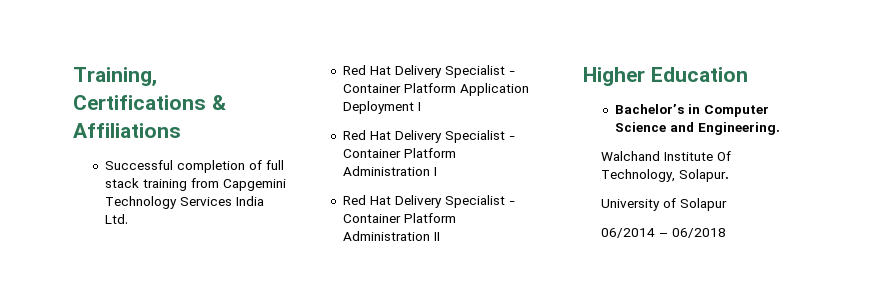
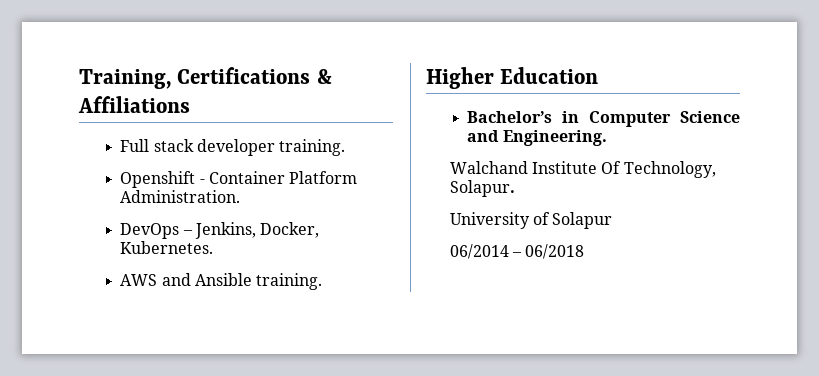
[105,160,285,173] [105,178,287,191] [105,196,265,209] [105,214,129,224] [342,65,515,78] [342,83,529,96] [342,101,421,114] [342,130,515,143] [342,148,456,158] [342,166,437,176] [342,195,515,208] [342,213,456,223] [342,231,440,241] Successful completion of full stack training from Capgemini Technology Services India Ltd. // Red Hat Delivery Specialist - Container Platform Application Deployment I // Red Hat Delivery Specialist - Container Platform Administration I // Red Hat Delivery Specialist - Container Platform Administration II -> [120,139,346,156] [120,171,358,188] [120,190,241,203] [120,222,320,239] [120,241,214,254] [120,273,323,290] Full stack developer training. // Openshift - Container Platform Administration. // DevOps – Jenkins, Docker, Kubernetes. // AWS and Ansible training.

